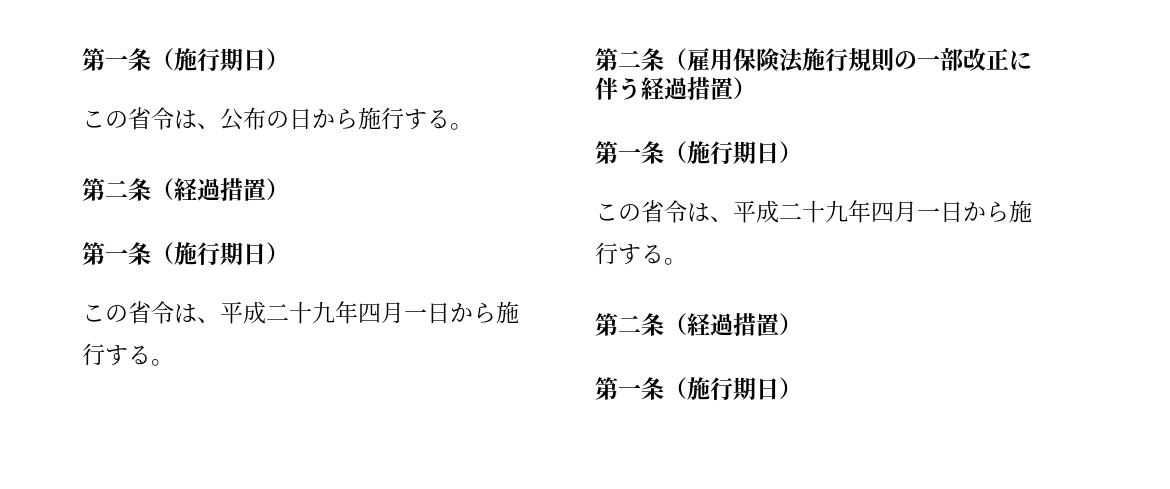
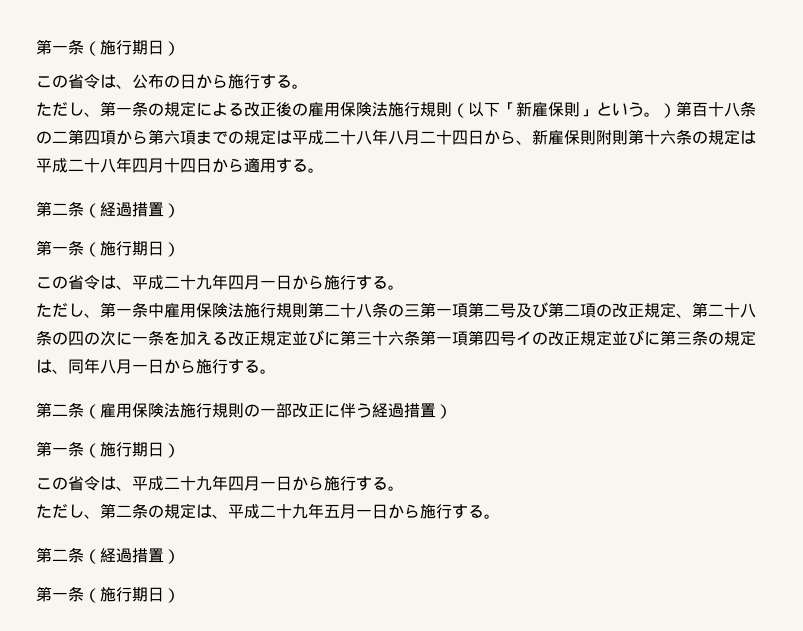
(473, 126) none -> [36,101,756,118] [36,129,756,145] [36,157,324,173] // ただし、第一条の規定による改正後の雇用保険法施行規則（以下「新雇保則」という。）第百十八条の二第四項から第六項までの規定は平成二十八年八月二十四日から、新雇保則附則第十六条の規定は平成二十八年四月十四日から適用する。
(174, 362) none -> [36,302,756,318] [36,330,756,346] [36,358,276,374] // ただし、第一条中雇用保険法施行規則第二十八条の三第一項第二号及び第二項の改正規定、第二十八条の四の次に一条を加える改正規定並びに第三十六条第一項第四号イの改正規定並びに第三条の規定は、同年八月一日から施行する。
(687, 261) none -> [36,503,500,519] // ただし、第二条の規定は、平成二十九年五月一日から施行する。

